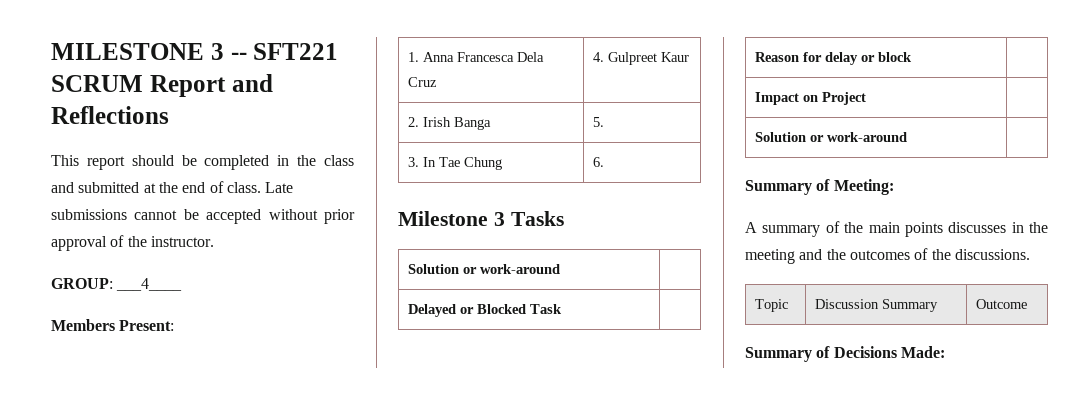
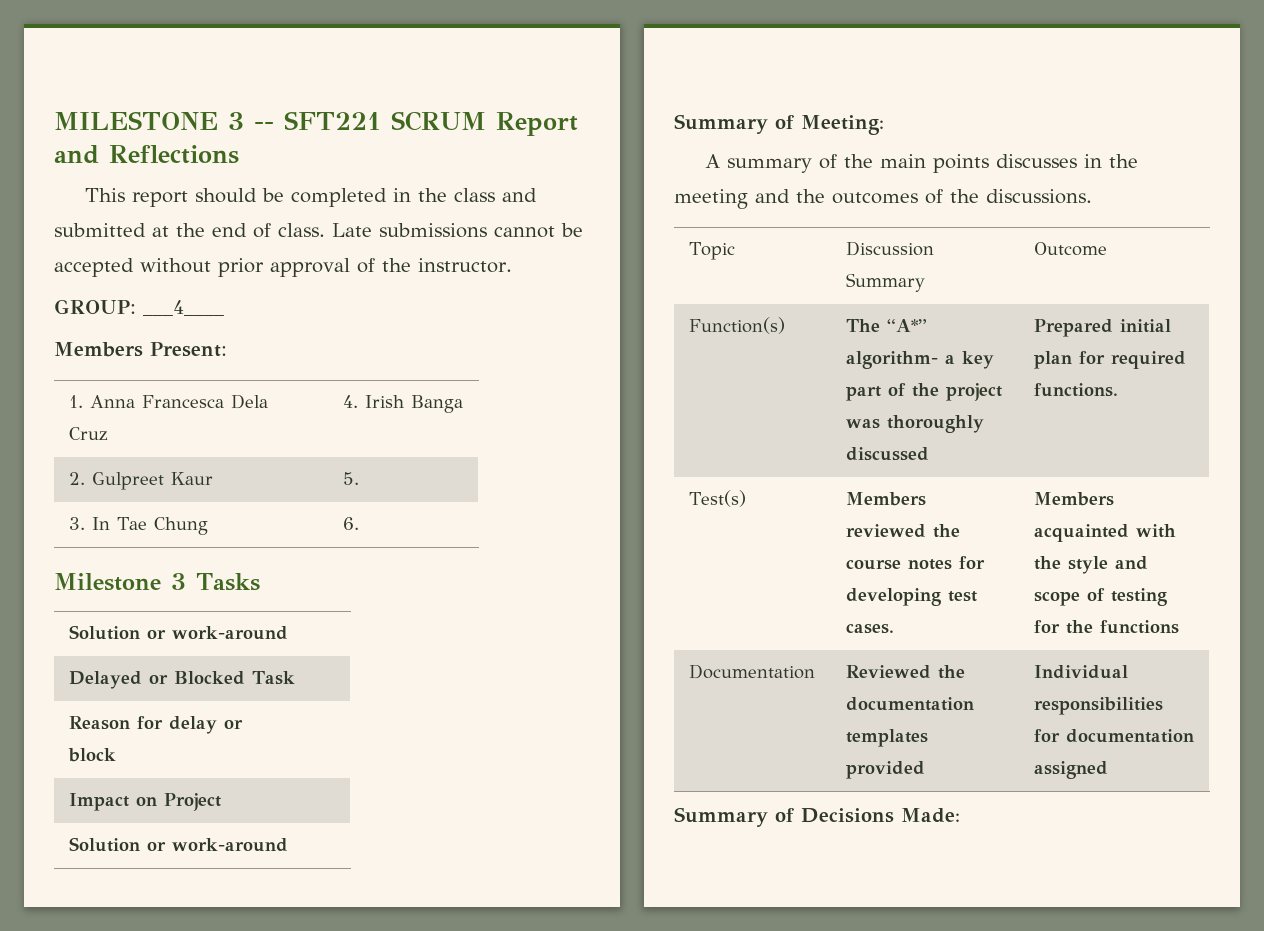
(604, 57) none -> [365,395,464,413] [69,472,86,485] Irish Banga // 2.
[407,117,491,130] // 2. Irish Banga -> (214, 478) none
(1027, 304) none -> [689,317,786,334] [846,319,928,332] [846,351,995,369] [846,383,1003,401] [846,415,985,433] [846,447,930,461] [1034,319,1172,337] [1034,351,1187,369] [1034,383,1119,397] [689,490,747,507] [846,492,927,506] [846,524,961,538] [846,556,986,570] [846,588,978,606] [846,623,895,634] [1034,492,1115,506] [1034,524,1177,542] [1034,556,1149,574] [1034,588,1168,606] [1034,620,1180,634] [689,664,816,679] [846,665,966,679] [846,697,975,711] [846,729,929,747] [846,761,926,779] [1034,665,1129,679] [1034,697,1164,715] [1034,729,1195,743] [1034,761,1109,779] // Function(s) | The “A*” algorithm- a key part of the project was thoroughly discussed | Prepared initial plan for required functions. // Test(s) | Members reviewed the course notes for developing test cases. | Members acquainted with the style and scope of testing for the functions // Documentation | Reviewed the documentation templates provided | Individual responsibilities for documentation assigned

